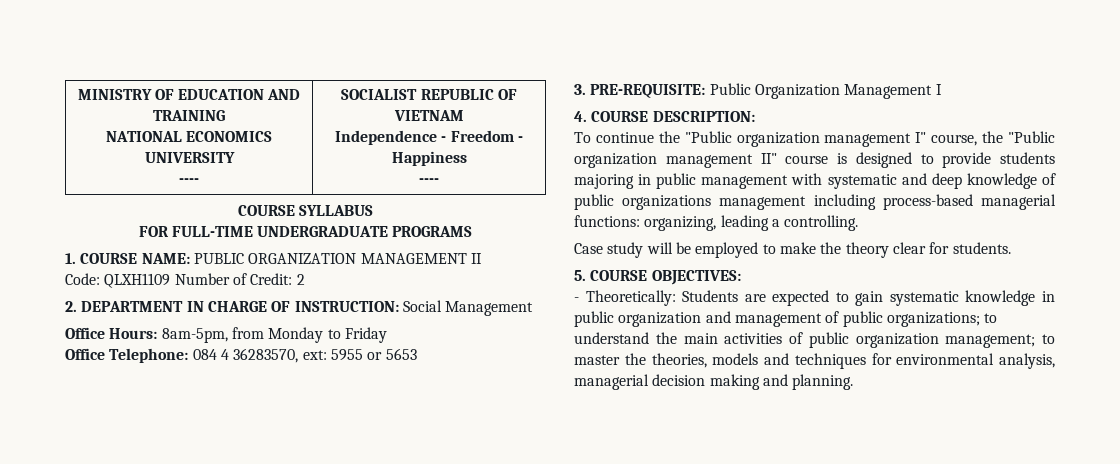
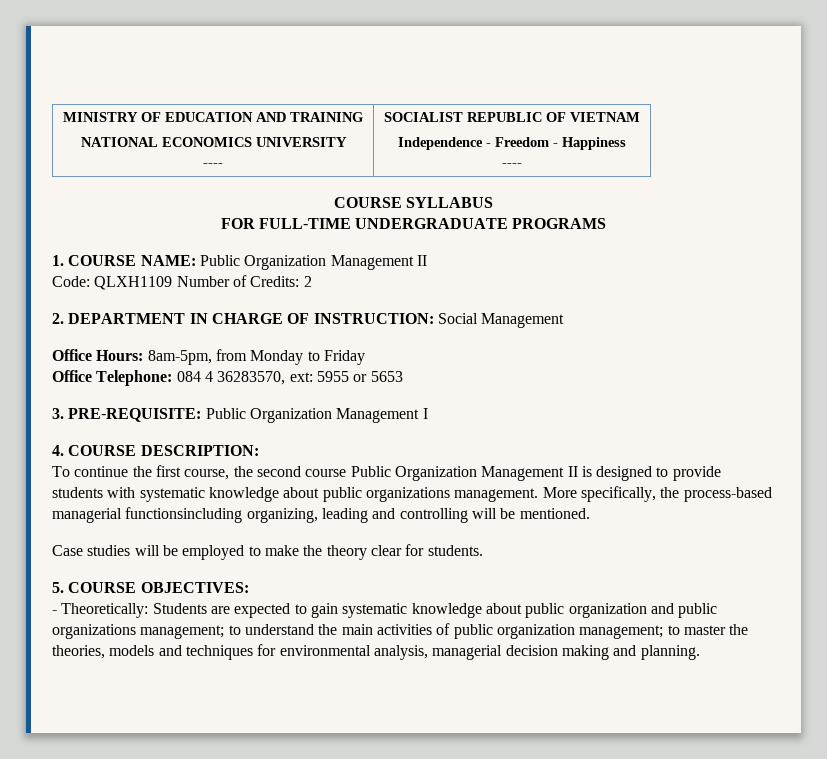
[193,253,467,264] PUBLIC ORGANIZATION MANAGEMENT -> [199,255,414,270] Public Organization Management
[250,273,293,285] Credit: -> [250,276,300,287] Credits:
[684,131,1055,147] [574,153,829,168] "Public organization management I" course, the "Public organization management II" course -> [155,465,578,481] first course, the second course Public Organization Management II
[574,173,1056,189] [574,194,876,210] majoring in public management with systematic and deep knowledge of public organizations management including -> [107,486,680,502] with systematic knowledge about public organizations management. More specifically, the
[574,215,640,227] functions: -> [125,507,243,523] functionsincluding
[771,215,859,231] a controlling. -> [372,508,590,523] and controlling will be mentioned.
[607,242,644,258] study -> [87,545,131,556] studies
[1042,291,1055,302] in -> [485,603,522,614] about
[734,311,980,327] management of public organizations; -> [678,603,718,618] [52,624,225,639] public organizations management;

